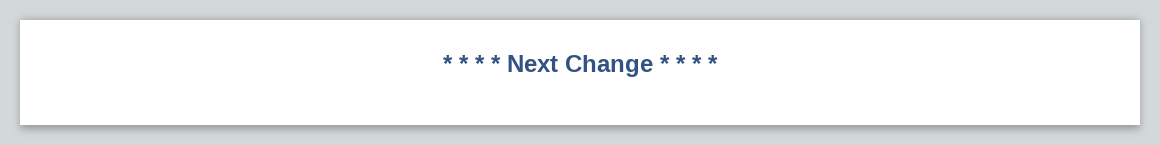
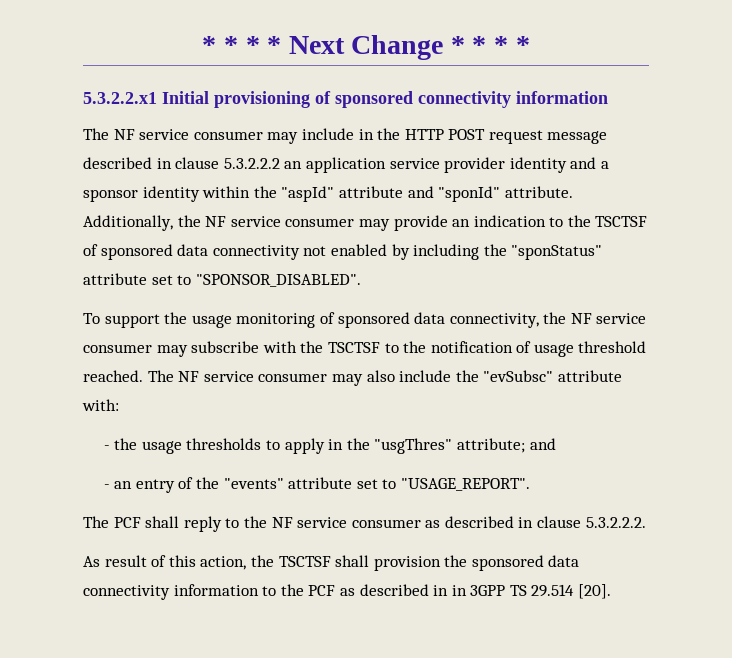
(718, 63) none -> [83,91,608,108] [83,128,608,144] [83,157,609,173] [83,186,573,202] [83,215,648,231] [83,244,603,260] [83,273,361,287] [83,312,647,328] [83,341,647,357] [83,370,622,386] [82,399,119,411] [103,438,556,454] [103,477,530,493] [83,516,646,532] [83,555,580,571] [83,584,612,600] // 5.3.2.2.x1 Initial provisioning of sponsored connectivity information // The NF service consumer may include in the HTTP POST request message described in clause 5.3.2.2.2 an application service provider identity and a sponsor identity within the "aspId" attribute and "sponId" attribute. Additionally, the NF service consumer may provide an indication to the TSCTSF of sponsored data connectivity not enabled by including the "sponStatus" attribute set to "SPONSOR_DISABLED". // To support the usage monitoring of sponsored data connectivity, the NF service consumer may subscribe with the TSCTSF to the notification of usage threshold reached. The NF service consumer may also include the "evSubsc" attribute with: // - the usage thresholds to apply in the "usgThres" attribute; and // - an entry of the "events" attribute set to "USAGE_REPORT". // The PCF shall reply to the NF service consumer as described in clause 5.3.2.2.2. // As result of this action, the TSCTSF shall provision the sponsored data connectivity information to the PCF as described in in 3GPP TS 29.514 [20].

